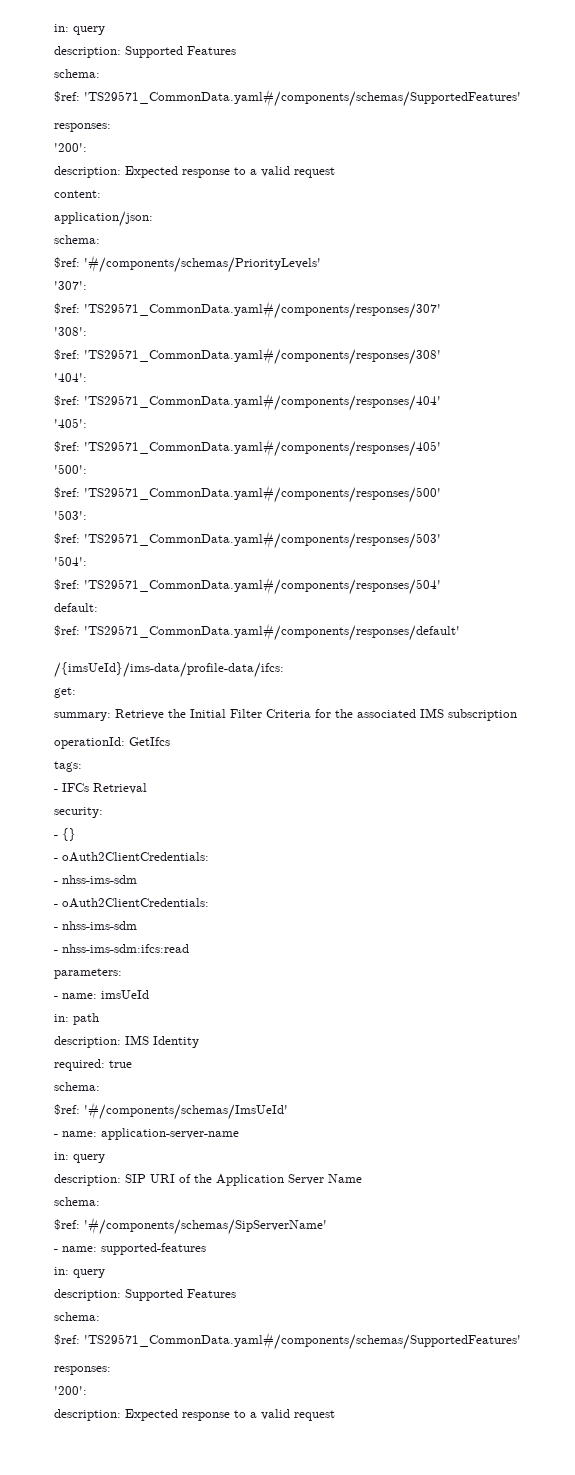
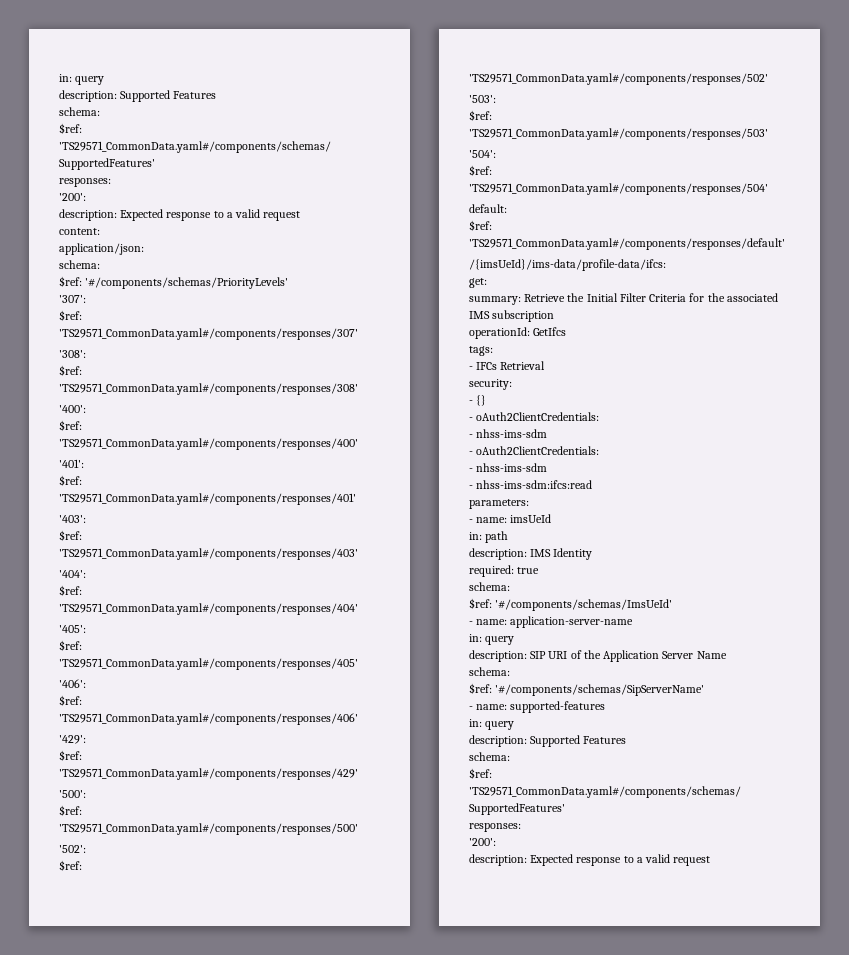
(441, 356) none -> [59,405,86,413] [59,420,82,431] [59,438,358,450] [59,459,84,468] [59,475,82,486] [59,493,356,505] [59,515,86,523] [59,530,82,541] [59,548,358,560] // '400': // $ref: 'TS29571_CommonData.yaml#/components/responses/400' // '401': // $ref: 'TS29571_CommonData.yaml#/components/responses/401' // '403': // $ref: 'TS29571_CommonData.yaml#/components/responses/403'
(441, 448) none -> [59,679,86,688] [59,695,82,706] [59,713,358,725] [59,735,86,744] [59,750,82,761] [59,768,358,780] // '406': // $ref: 'TS29571_CommonData.yaml#/components/responses/406' // '429': // $ref: 'TS29571_CommonData.yaml#/components/responses/429'
(441, 494) none -> [59,845,86,853] [59,860,82,871] [469,73,768,85] // '502': // $ref: 'TS29571_CommonData.yaml#/components/responses/502'

